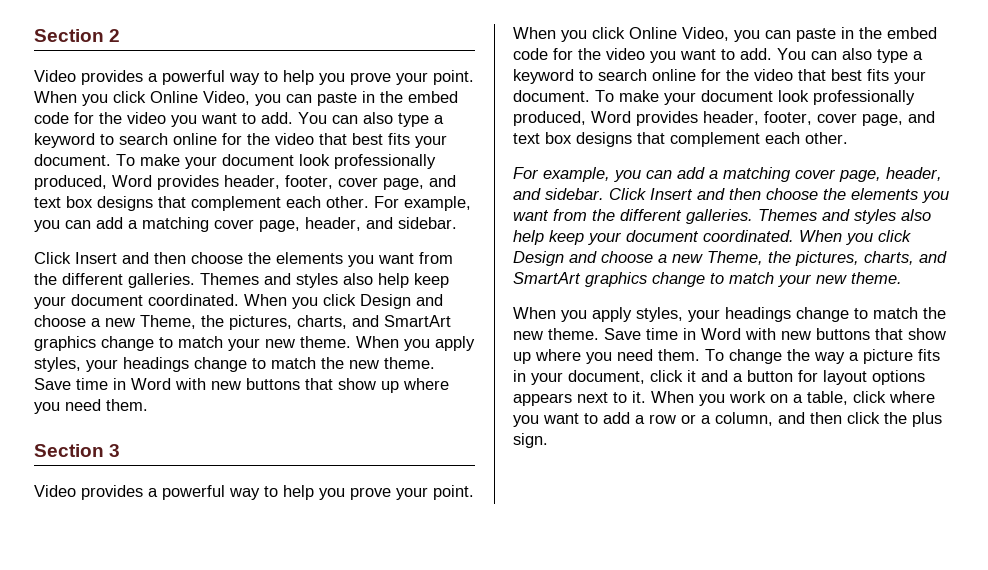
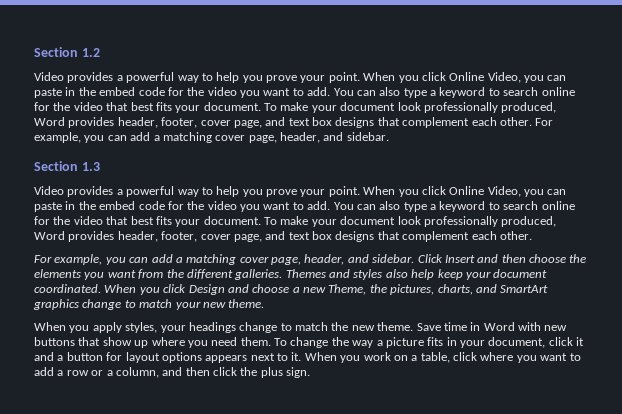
[34,29,121,42] Section 2 -> [34,47,100,57] Section 1.2
[34,252,453,267] [34,273,449,288] [34,294,443,309] [34,315,451,330] [34,336,475,351] [34,357,435,372] [34,378,449,393] [34,399,148,414] [34,444,121,457] // Click Insert and then choose the elements you want from the different galleries. Themes and styles also help keep your document coordinated. When you click Design and choose a new Theme, the pictures, charts, and SmartArt graphics change to match your new theme. When you apply styles, your headings change to match the new theme. Save time in Word with new buttons that show up where you need them. // Section 3 -> [34,161,100,171] // Section 1.3

